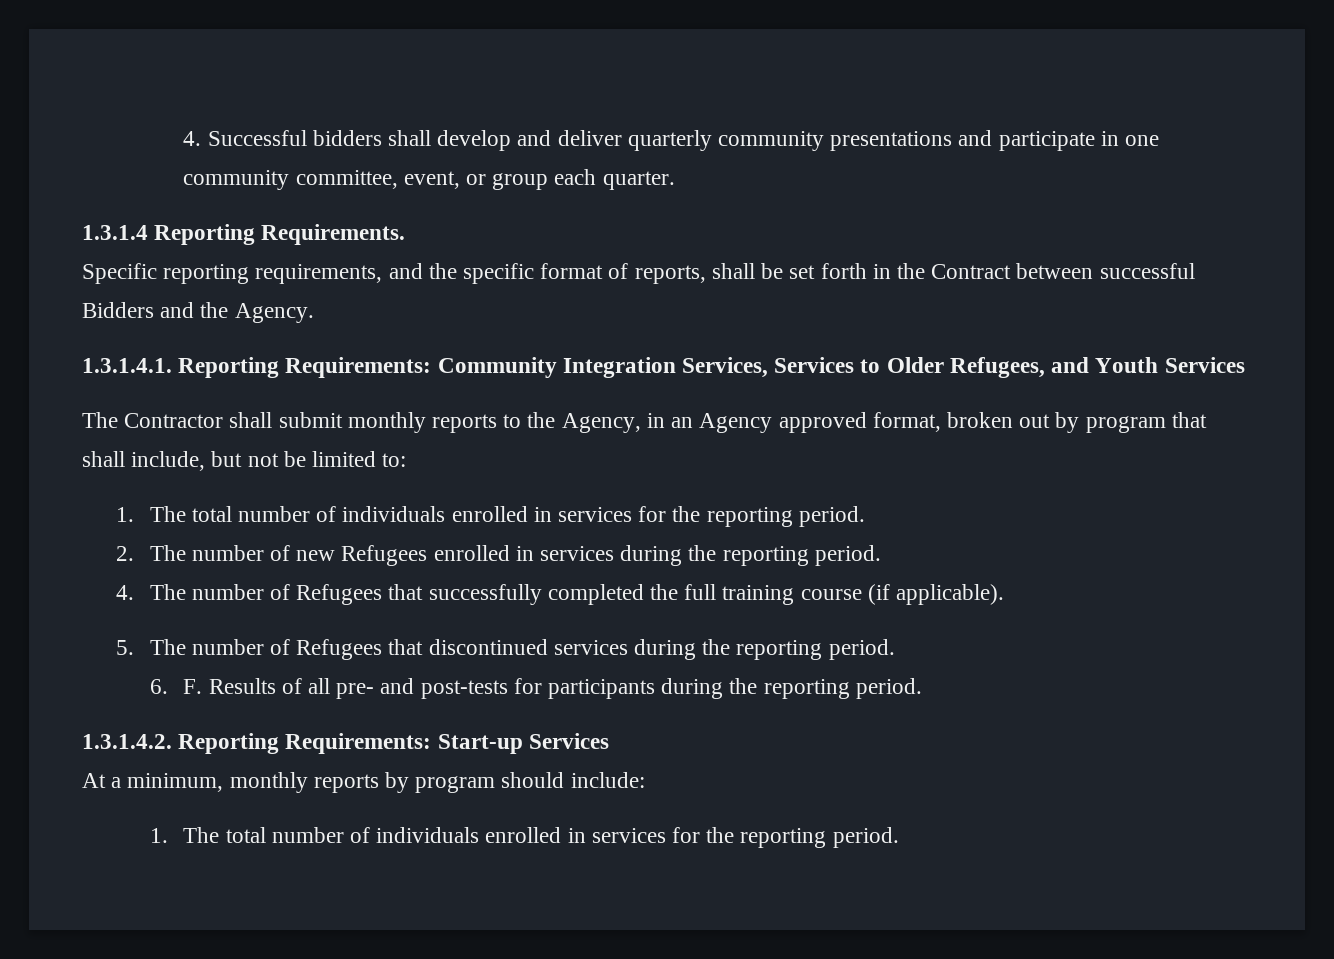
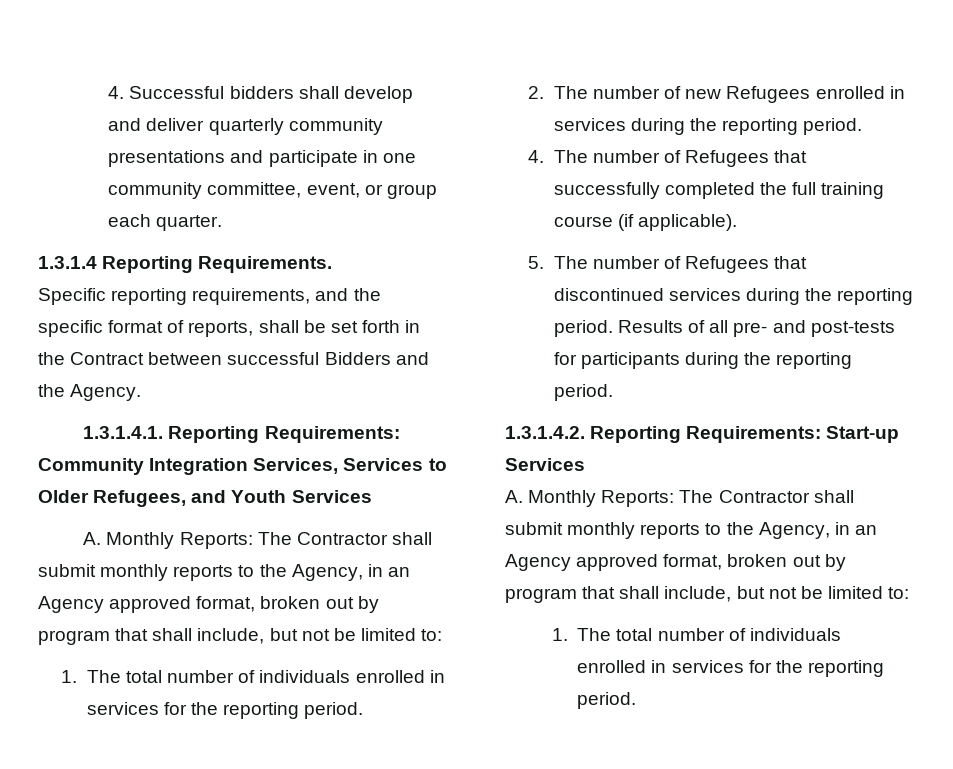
(1245, 365) none -> [83,532,253,549] A. Monthly Reports:
[149,679,203,694] // 6. F. -> (613, 328) none
[82,772,645,793] At a minimum, monthly reports by program should include: -> [505,490,854,507] [505,522,877,539] [505,554,846,571] [505,586,910,603] A. Monthly Reports: The Contractor shall submit monthly reports to the Agency, in an Agency approved format, broken out by program that shall include, but not be limited to:

